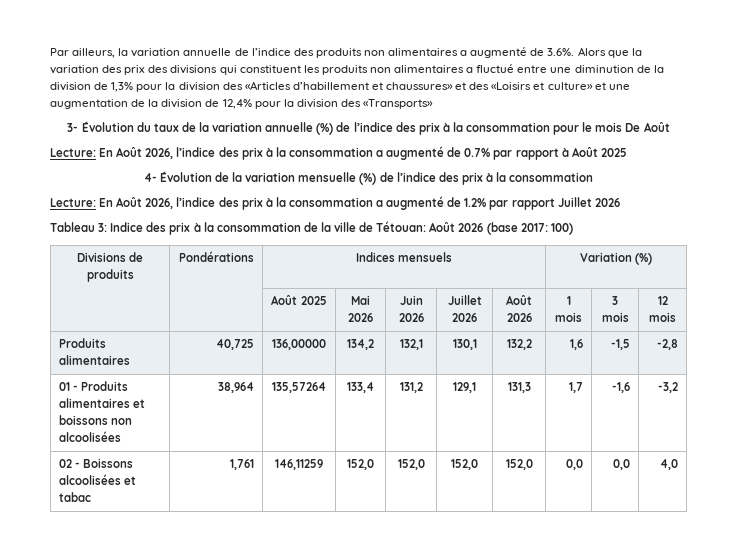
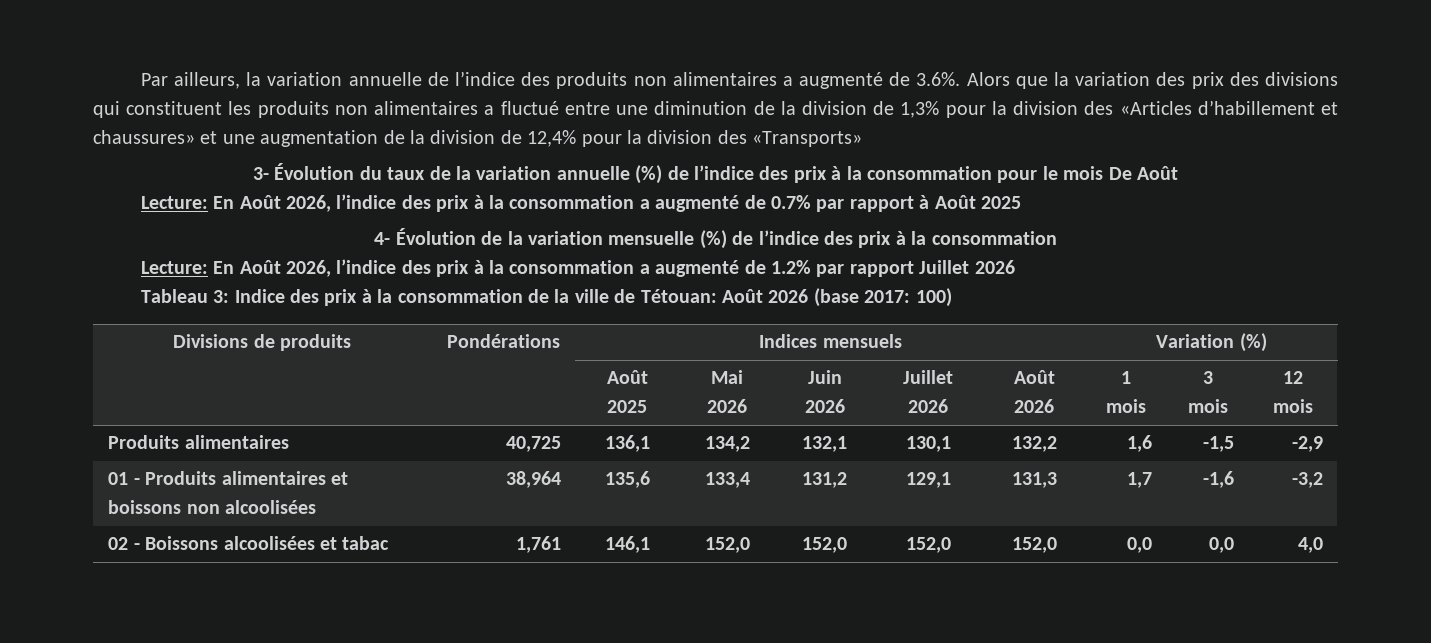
[469,82,606,90] des «Loisirs et culture» et -> (218, 137) none
[272,339,326,350] 136,00000 -> [604,435,650,452] 136,1
[657,339,679,350] -2,8 -> [1291,436,1323,452] -2,9
[272,382,326,393] 135,57264 -> [604,471,650,488] 135,6
[275,459,323,470] 146,11259 -> [604,536,650,553] 146,1

